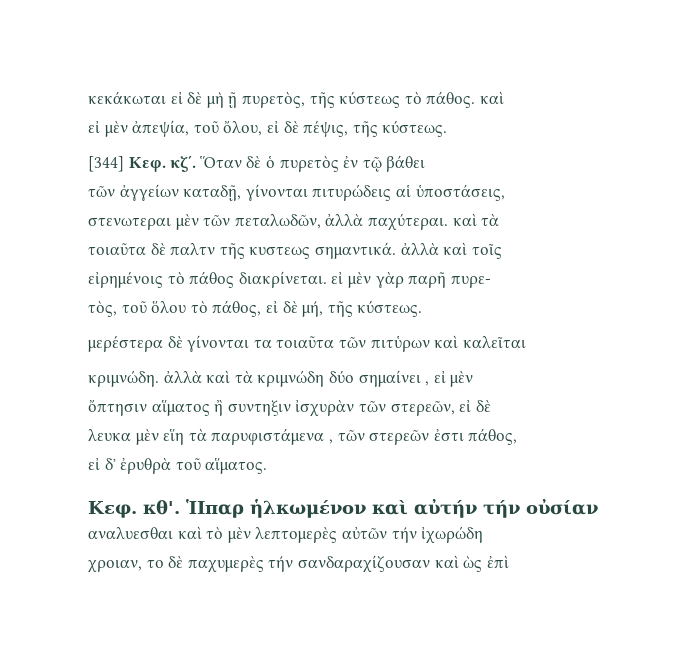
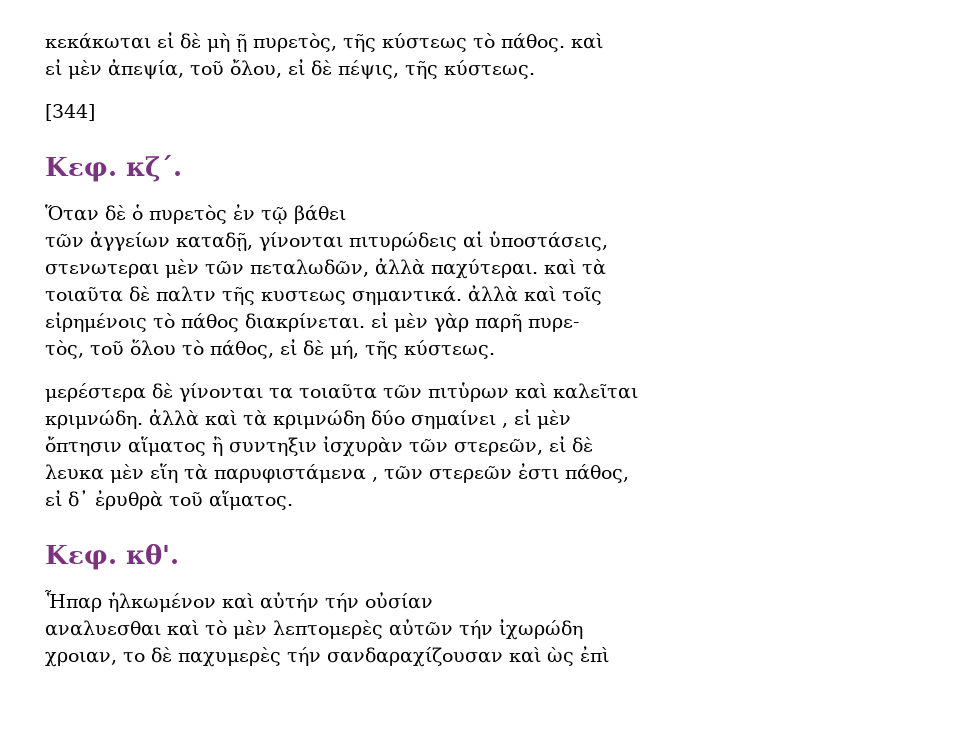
(124, 164) none -> (95, 112) //
(197, 163) none -> (182, 168) //
[186,498,244,518] ἹΙπαρ -> [45,590,102,612] // Ἧπαρ

